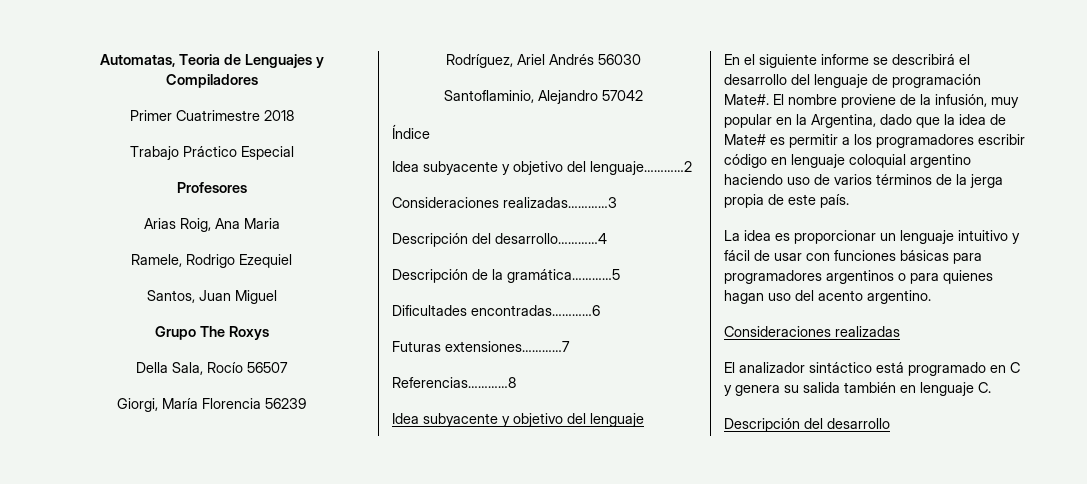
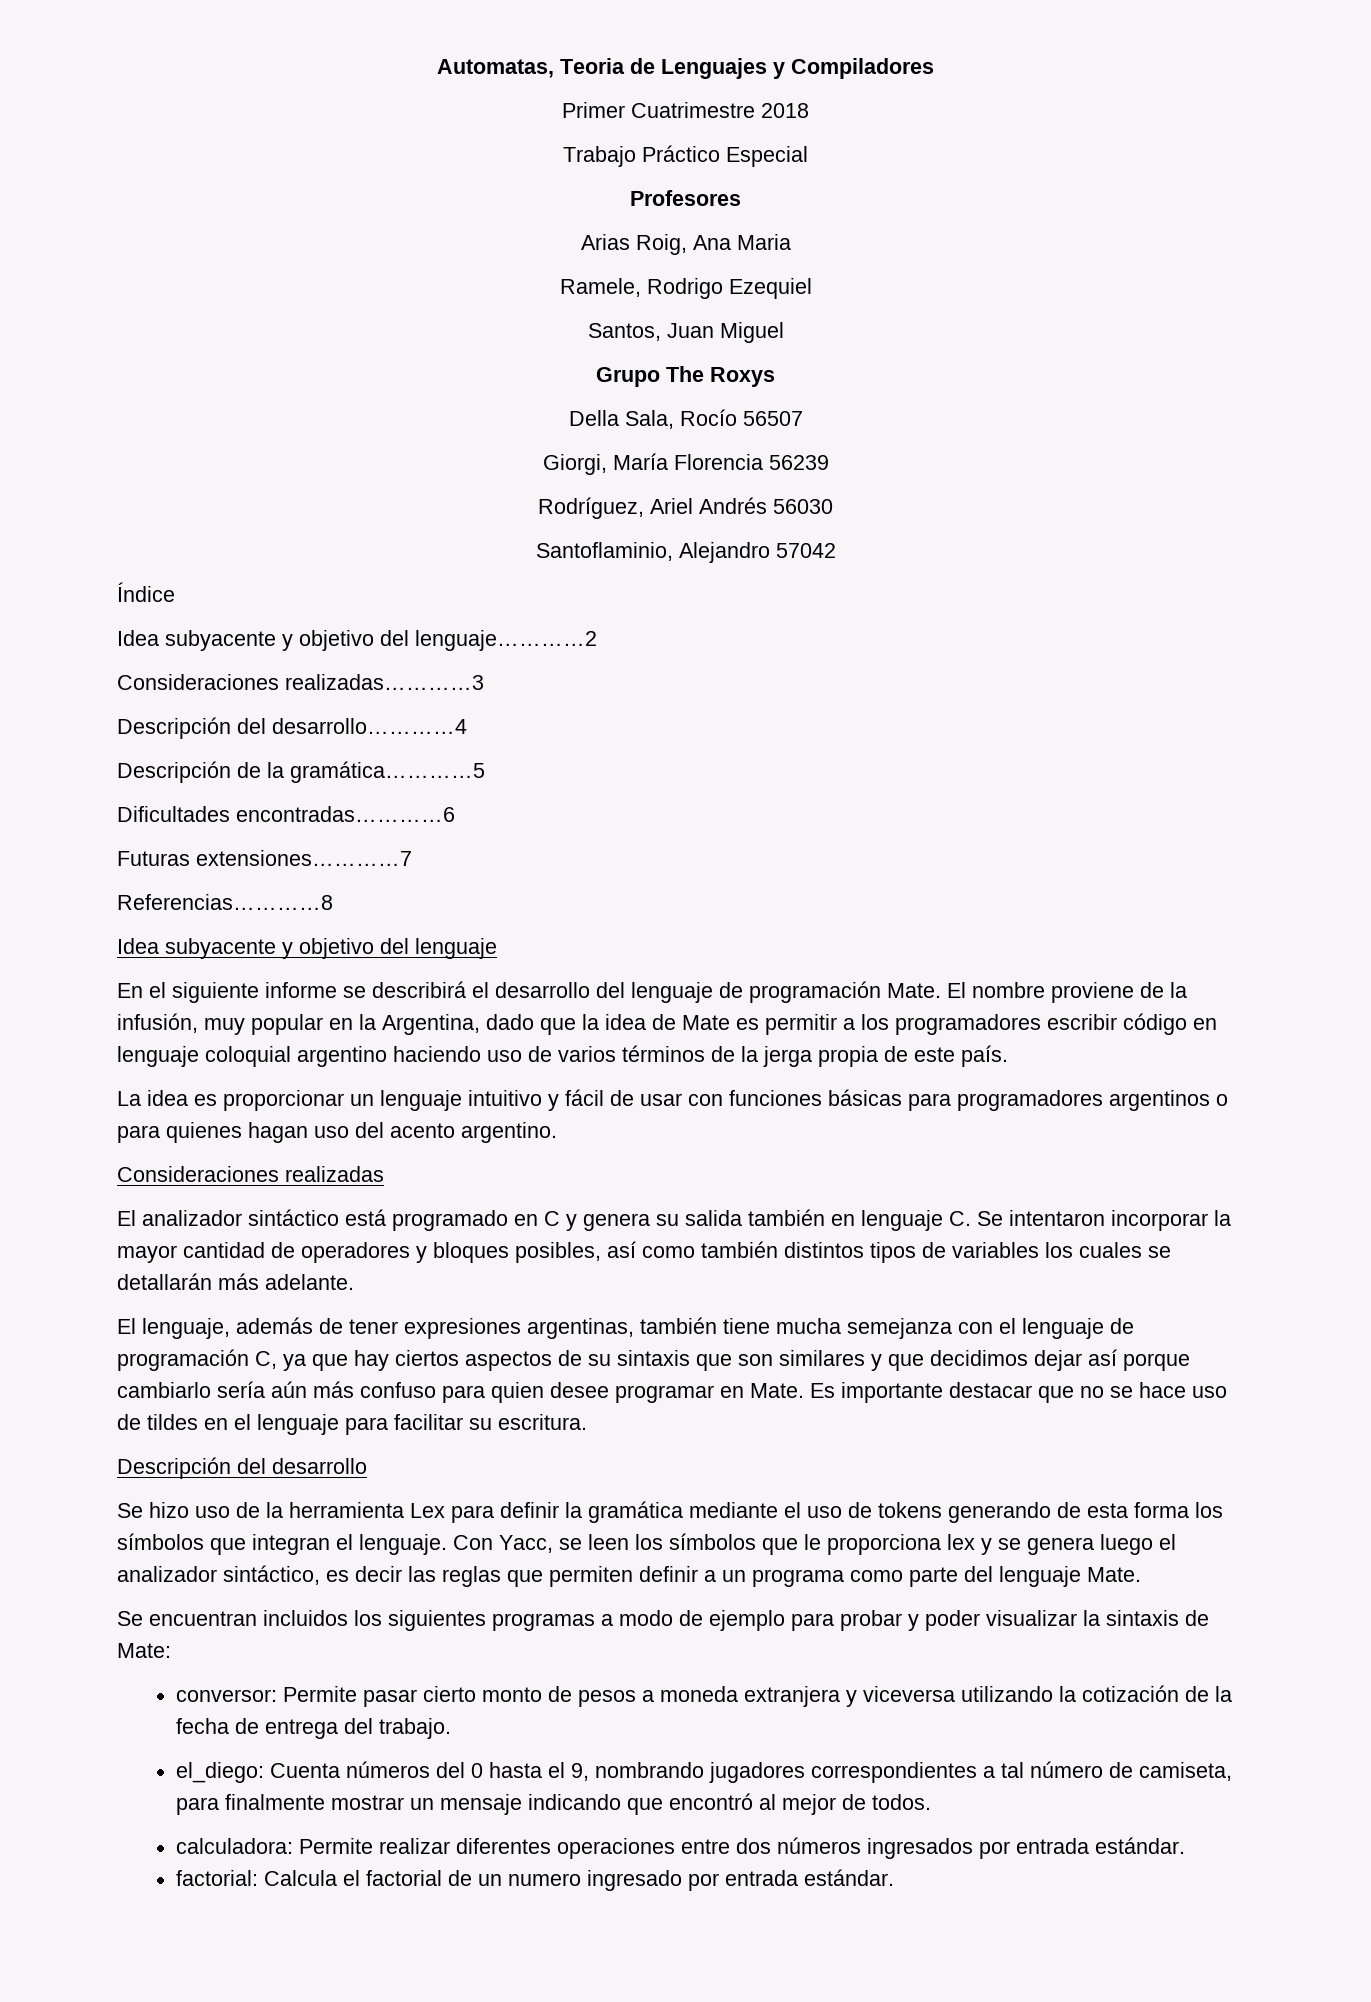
[724,94,769,105] Mate#. -> [887,983,941,998] Mate.
[724,134,766,145] Mate# -> [682,1015,730,1030] Mate
[724,418,890,432] // Descripción del desarrollo -> [977,1210,1231,1231] [117,1241,1171,1263] [117,1273,354,1290] [117,1317,1134,1339] [117,1349,1190,1371] [117,1381,1227,1403] [117,1414,587,1435] [117,1457,367,1479] [117,1501,1223,1523] [117,1533,1176,1555] [117,1565,1141,1587] [117,1610,1209,1631] [117,1643,171,1658] [176,1685,1233,1707] [176,1718,452,1739] [176,1761,1233,1783] [176,1793,932,1815] [176,1837,1186,1859] [176,1869,895,1891] Se intentaron incorporar la mayor cantidad de operadores y bloques posibles, así como también distintos tipos de variables los cuales se detallarán más adelante. // El lenguaje, además de tener expresiones argentinas, también tiene mucha semejanza con el lenguaje de programación C, ya que hay ciertos aspectos de su sintaxis que son similares y que decidimos dejar así porque cambiarlo sería aún más confuso para quien desee programar en Mate. Es importante destacar que no se hace uso de tildes en el lenguaje para facilitar su escritura. // Descripción del desarrollo // Se hizo uso de la herramienta Lex para definir la gramática mediante el uso de tokens generando de esta forma los símbolos que integran el lenguaje. Con Yacc, se leen los símbolos que le proporciona lex y se genera luego el analizador sintáctico, es decir las reglas que permiten definir a un programa como parte del lenguaje Mate. // Se encuentran incluidos los siguientes programas a modo de ejemplo para probar y poder visualizar la sintaxis de Mate: // conversor: Permite pasar cierto monto de pesos a moneda extranjera y viceversa utilizando la cotización de la fecha de entrega del trabajo. // el_diego: Cuenta números del 0 hasta el 9, nombrando jugadores correspondientes a tal número de camiseta, para finalmente mostrar un mensaje indicando que encontró al mejor de todos. // calculadora: Permite realizar diferentes operaciones entre dos números ingresados por entrada estándar. // factorial: Calcula el factorial de un numero ingresado por entrada estándar.

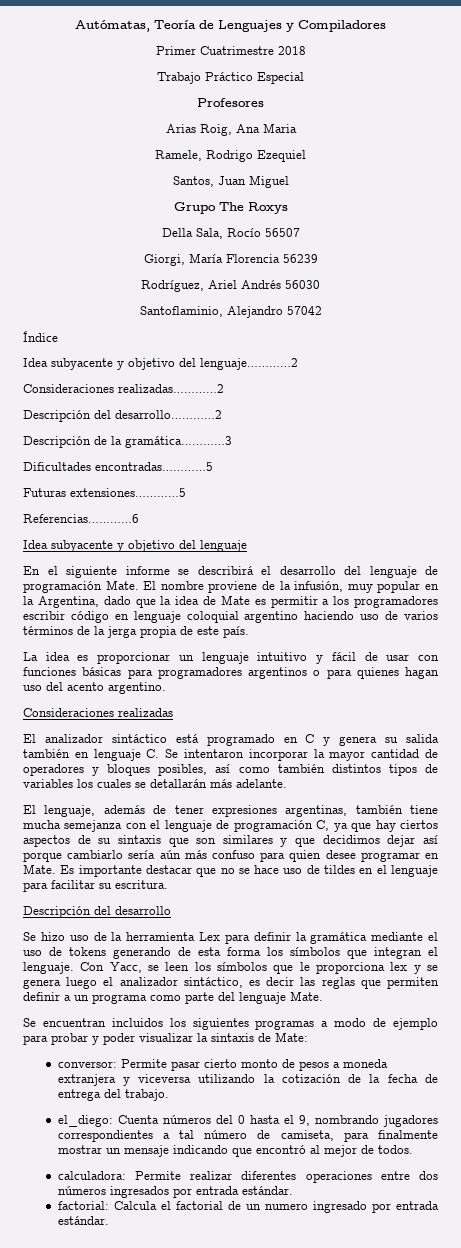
[437,58,625,78] Automatas, Teoria -> [75,20,196,32] Autómatas, Teoría
[285,674,484,690] [117,717,467,739] realizadas…………3 // Descripción del desarrollo…………4 -> [118,384,224,393] [23,410,222,422] realizadas…………2 // Descripción del desarrollo…………2
[290,761,485,783] gramática…………5 -> [125,436,232,448] gramática…………3
[236,806,455,822] encontradas…………6 -> [95,462,213,471] encontradas…………5
[196,850,412,866] [117,894,333,910] extensiones…………7 // Referencias…………8 -> [70,488,186,497] [23,514,139,523] extensiones…………5 // Referencias…………6

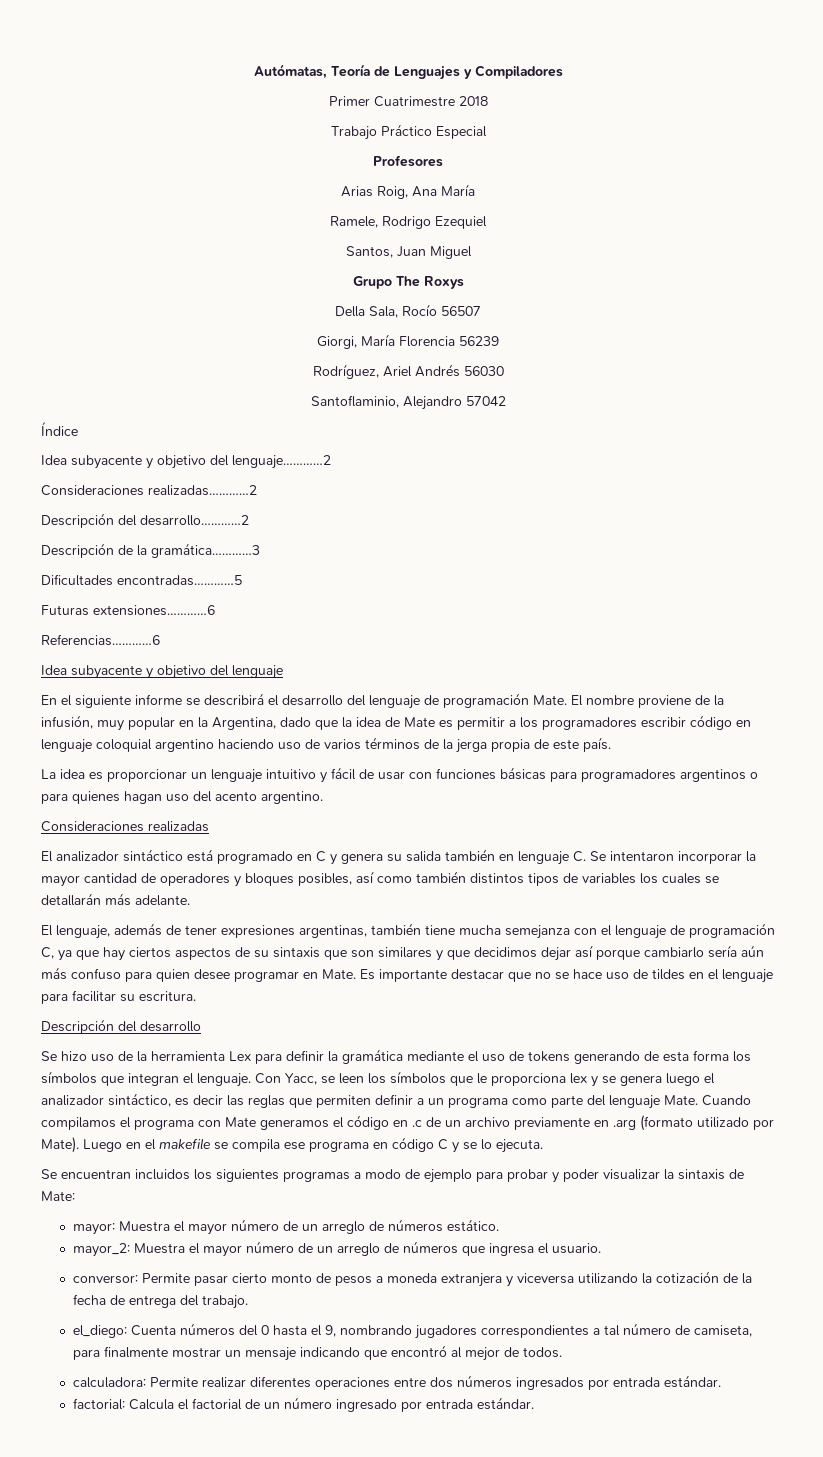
[262,123,297,133] Maria -> [441,184,475,196] María
[70,488,186,497] extensiones…………5 -> [93,605,215,616] extensiones…………6
(323, 996) none -> [702,1095,751,1106] [41,1115,774,1131] [41,1137,543,1153] Cuando compilamos el programa con Mate generamos el código en .c de un archivo previamente en .arg (formato utilizado por Mate). Luego en el makefile se compila ese programa en código C y se lo ejecuta.
(308, 1037) none -> [72,1219,499,1235] [72,1241,601,1257] // mayor: Muestra el mayor número de un arreglo de números estático. // mayor_2: Muestra el mayor número de un arreglo de números que ingresa el usuario.
[264,1203,308,1210] numero -> [283,1397,332,1409] número

